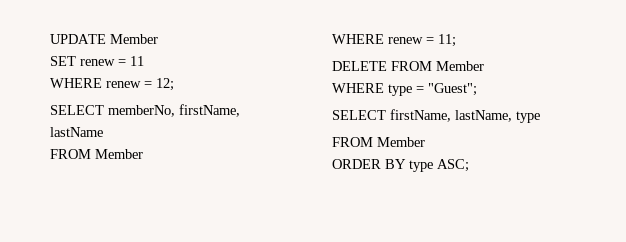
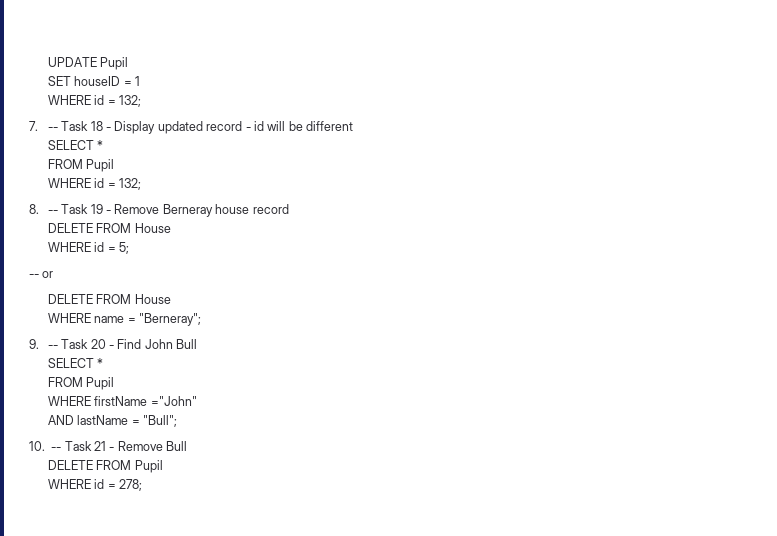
[110,34,159,44] Member -> [100,57,129,70] Pupil
[80,56,145,66] [50,78,175,91] [50,104,241,117] [50,127,104,137] [50,149,144,159] [332,34,457,47] [332,61,485,71] [332,83,478,96] [332,109,541,123] [332,137,426,147] [332,159,470,172] renew = 11 // WHERE renew = 12; // SELECT memberNo, firstName, lastName // FROM Member // WHERE renew = 11; // DELETE FROM Member // WHERE type = "Guest"; // SELECT firstName, lastName, type // FROM Member // ORDER BY type ASC; -> [74,76,141,86] [47,95,142,107] [29,121,354,134] [47,140,104,150] [47,159,115,172] [47,178,142,190] [29,204,289,217] [47,223,171,233] [47,242,130,254] [29,271,54,278] [47,294,171,304] [47,313,202,326] [29,339,198,349] [47,358,104,368] [47,377,115,390] [47,396,197,406] [47,415,178,427] [29,441,188,451] [47,460,163,473] [47,479,143,491] houseID = 1 // WHERE id = 132; // 7. -- Task 18 - Display updated record - id will be different // SELECT * // FROM Pupil // WHERE id = 132; // 8. -- Task 19 - Remove Berneray house record // DELETE FROM House // WHERE id = 5; // -- or // DELETE FROM House // WHERE name = "Berneray"; // 9. -- Task 20 - Find John Bull // SELECT * // FROM Pupil // WHERE firstName ="John" // AND lastName = "Bull"; // 10. -- Task 21 - Remove Bull // DELETE FROM Pupil // WHERE id = 278;

